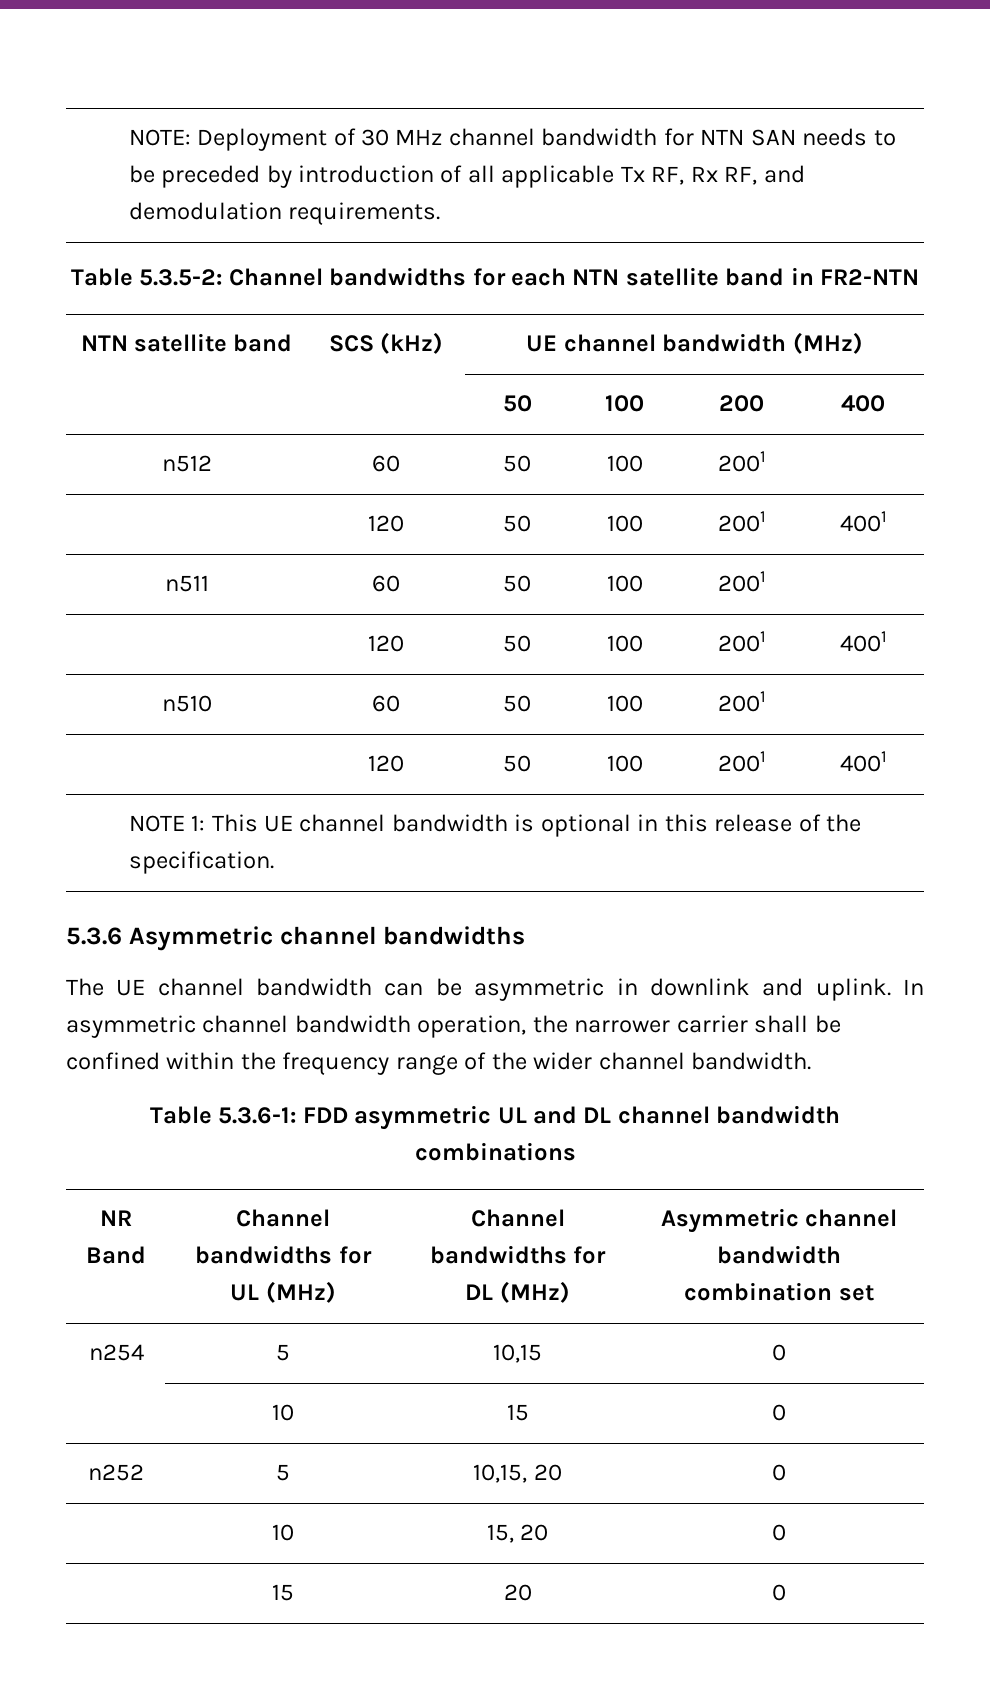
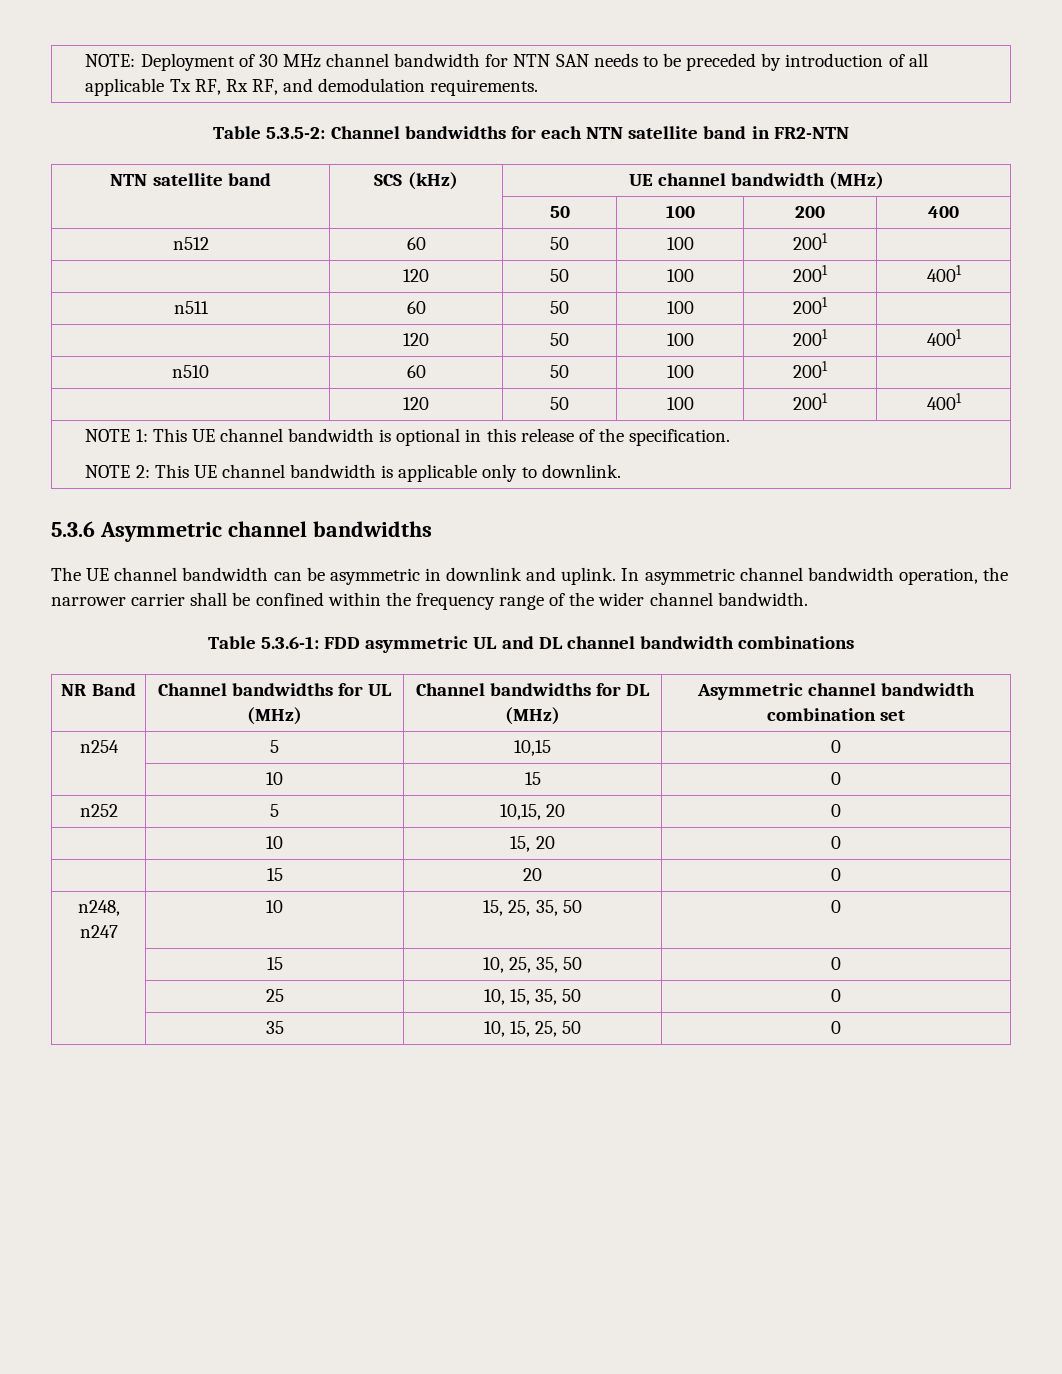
(274, 862) none -> [85,464,621,482] // NOTE 2: This UE channel bandwidth is applicable only to downlink.
(786, 1592) none -> [77,900,120,916] [79,925,118,938] [266,900,283,913] [483,900,582,916] [831,900,841,913] [266,957,283,970] [482,957,583,973] [831,957,841,970] [265,989,284,1002] [483,989,582,1005] [831,989,841,1002] [265,1021,284,1034] [483,1021,582,1037] [831,1021,841,1034] // n248, n247 | 10 | 15, 25, 35, 50 | 0 // | 15 | 10, 25, 35, 50 | 0 // | 25 | 10, 15, 35, 50 | 0 // | 35 | 10, 15, 25, 50 | 0

